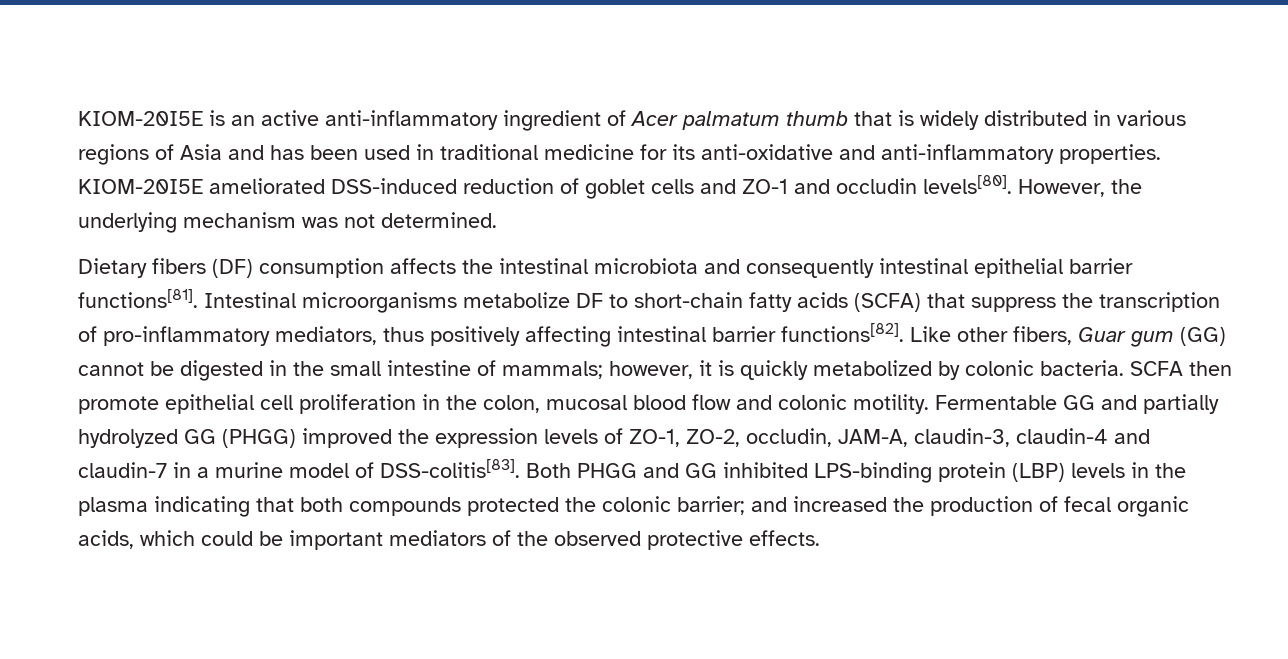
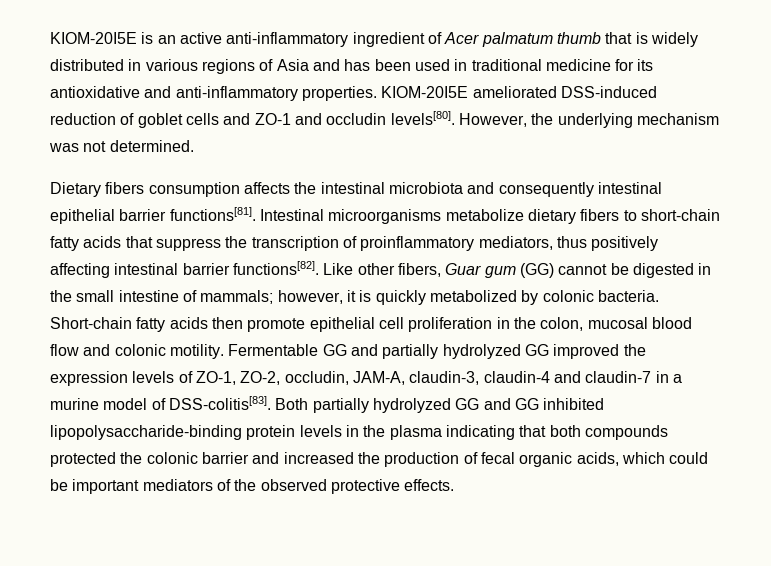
[701,144,833,160] anti-oxidative -> [50,86,140,98] antioxidative
[212,259,253,278] (DF) -> (145, 188) none
[576,293,603,308] DF -> [527,209,620,224] dietary fibers
[854,293,921,312] (SCFA) -> (122, 242) none
[103,326,270,346] pro-inflammatory -> [360,236,475,251] proinflammatory
[1130,361,1183,376] SCFA -> [50,317,208,332] Short-chain fatty acids
[222,429,296,448] (PHGG) -> (549, 350) none
[577,462,1065,483] PHGG and GG inhibited LPS-binding protein (LBP) -> [312,398,605,413] [50,425,296,440] partially hydrolyzed GG and GG inhibited lipopolysaccharide-binding protein
[677,496,745,515] barrier; -> [201,452,249,464] barrier

